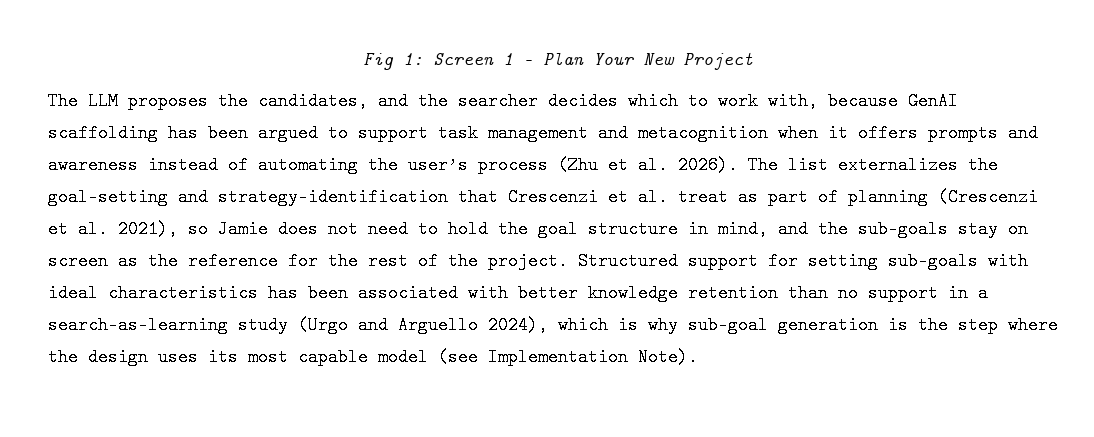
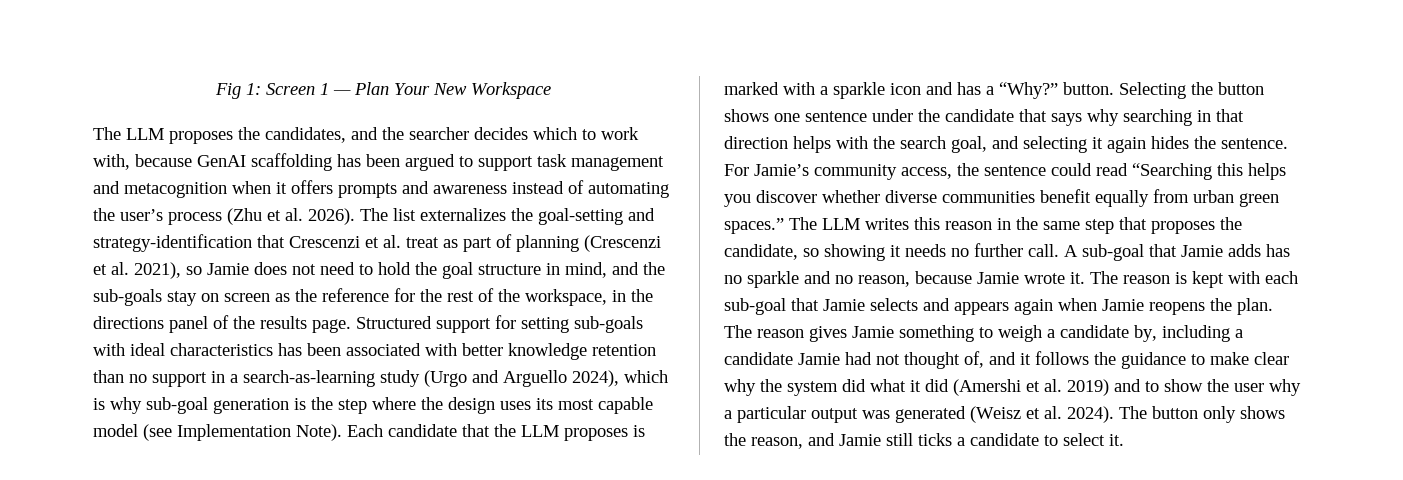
[682,52,753,70] Project -> [470,82,551,99] Workspace
[488,252,568,270] project. -> [525,289,653,306] [93,315,351,333] workspace, in the directions panel of the results page.
(698, 357) none -> [347,424,645,441] [724,82,1264,99] [724,109,1244,126] [724,136,1288,153] [724,163,1286,180] [724,189,1279,207] [724,217,1242,234] [724,243,1290,261] [724,271,1298,288] [724,298,1273,315] [724,325,1243,342] [724,351,1289,369] [724,379,1301,396] [724,406,1285,423] [724,433,1124,449] Each candidate that the LLM proposes is marked with a sparkle icon and has a “Why?” button. Selecting the button shows one sentence under the candidate that says why searching in that direction helps with the search goal, and selecting it again hides the sentence. For Jamie’s community access, the sentence could read “Searching this helps you discover whether diverse communities benefit equally from urban green spaces.” The LLM writes this reason in the same step that proposes the candidate, so showing it needs no further call. A sub-goal that Jamie adds has no sparkle and no reason, because Jamie wrote it. The reason is kept with each sub-goal that Jamie selects and appears again when Jamie reopens the plan. The reason gives Jamie something to weigh a candidate by, including a candidate Jamie had not thought of, and it follows the guidance to make clear why the system did what it did (Amershi et al. 2019) and to show the user why a particular output was generated (Weisz et al. 2024). The button only shows the reason, and Jamie still ticks a candidate to select it.

